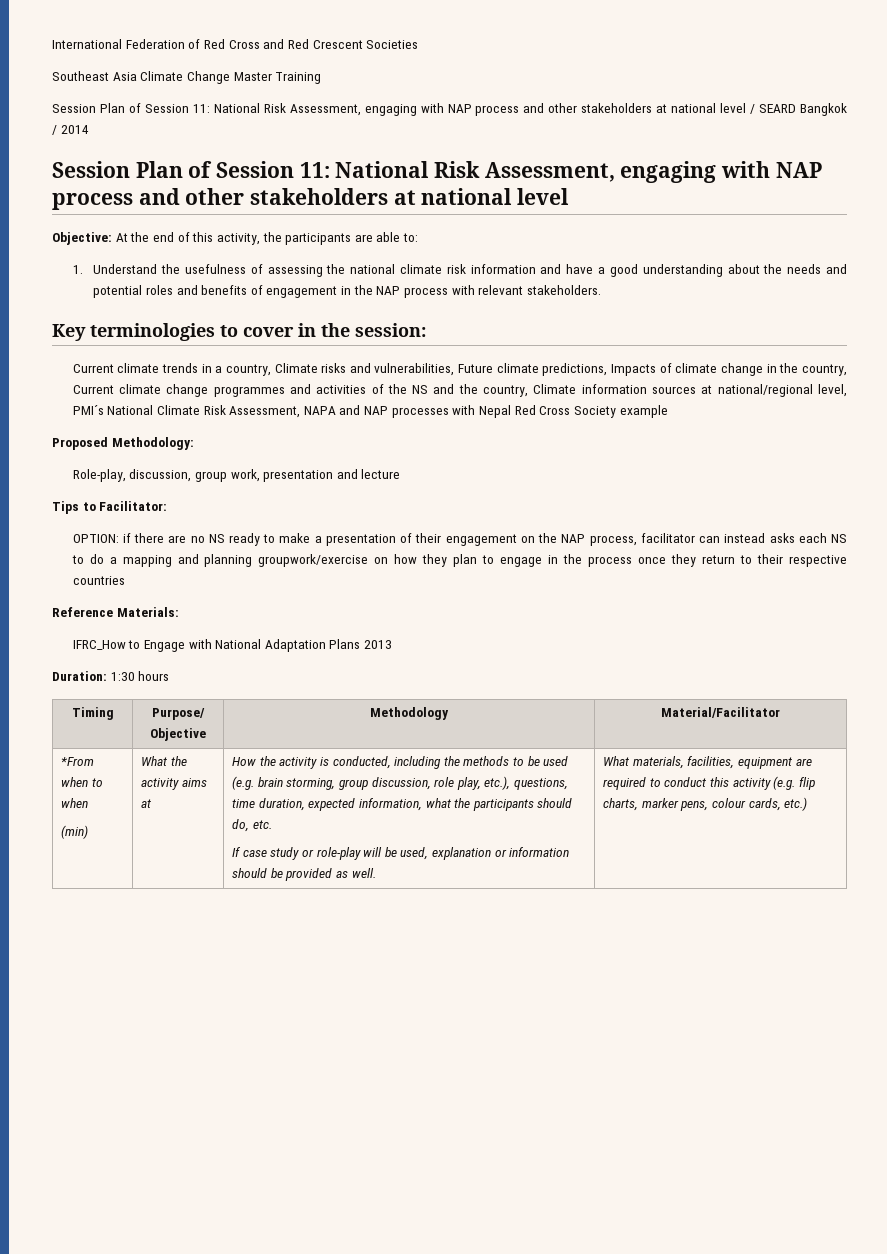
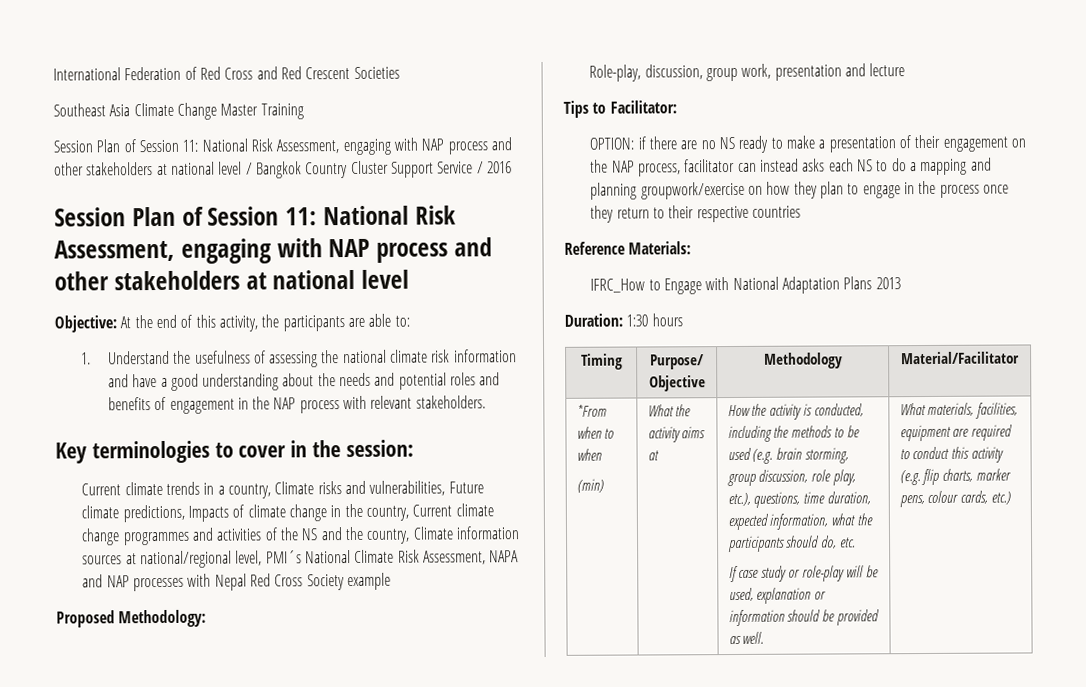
[759,103,848,116] [52,125,89,135] SEARD Bangkok / 2014 -> [255,160,512,179] Bangkok Country Cluster Support Service / 2016

